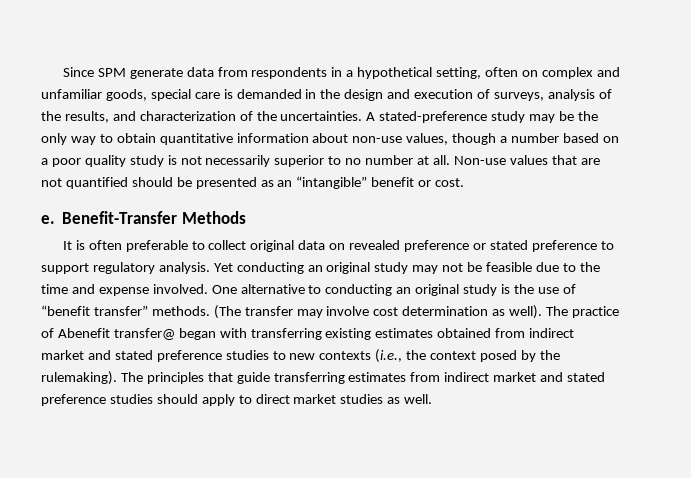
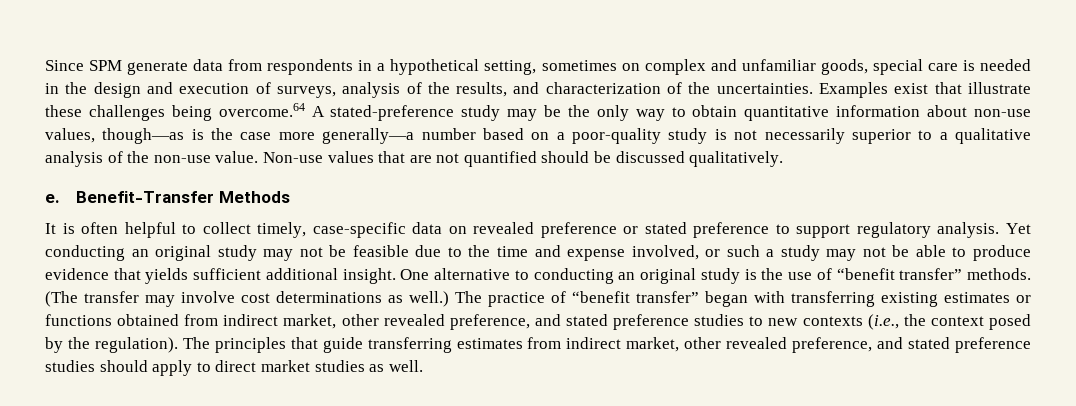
[485,67,519,77] often -> [541,60,617,71] sometimes
[236,89,302,99] demanded -> [980,59,1031,71] needed
(363, 116) none -> [819,82,1031,98] [45,103,305,121] Examples exist that illustrate these challenges being overcome.64
[452,133,508,145] though a -> [102,128,415,144] though—as is the case more generally—a
[51,155,126,167] poor quality -> [572,128,662,144] poor-quality
[345,155,450,165] no number at all. -> [939,128,1031,144] [45,151,259,167] a qualitative analysis of the non-use value.
[195,176,465,189] presented as an “intangible” benefit or cost. -> [615,151,784,167] discussed qualitatively.
[125,240,188,252] preferable -> [124,222,176,238] helpful
[250,240,295,252] original -> [257,222,406,238] timely, case-specific
[152,284,208,294] involved. -> [631,245,1031,261] [45,268,396,284] involved, or such a study may not be able to produce evidence that yields sufficient additional insight.
[402,305,543,319] determination as well). -> [276,291,449,307] determinations as well.)
[57,328,175,340] Abenefit transfer@ -> [572,291,699,303] “benefit transfer”
(434, 333) none -> [1016,295,1031,303] [45,314,112,326] or functions
[41,350,84,360] market -> [283,314,530,330] market, other revealed preference,
[41,371,117,385] rulemaking). -> [94,337,178,353] regulation).
[493,372,537,382] market -> [626,337,873,353] market, other revealed preference,

